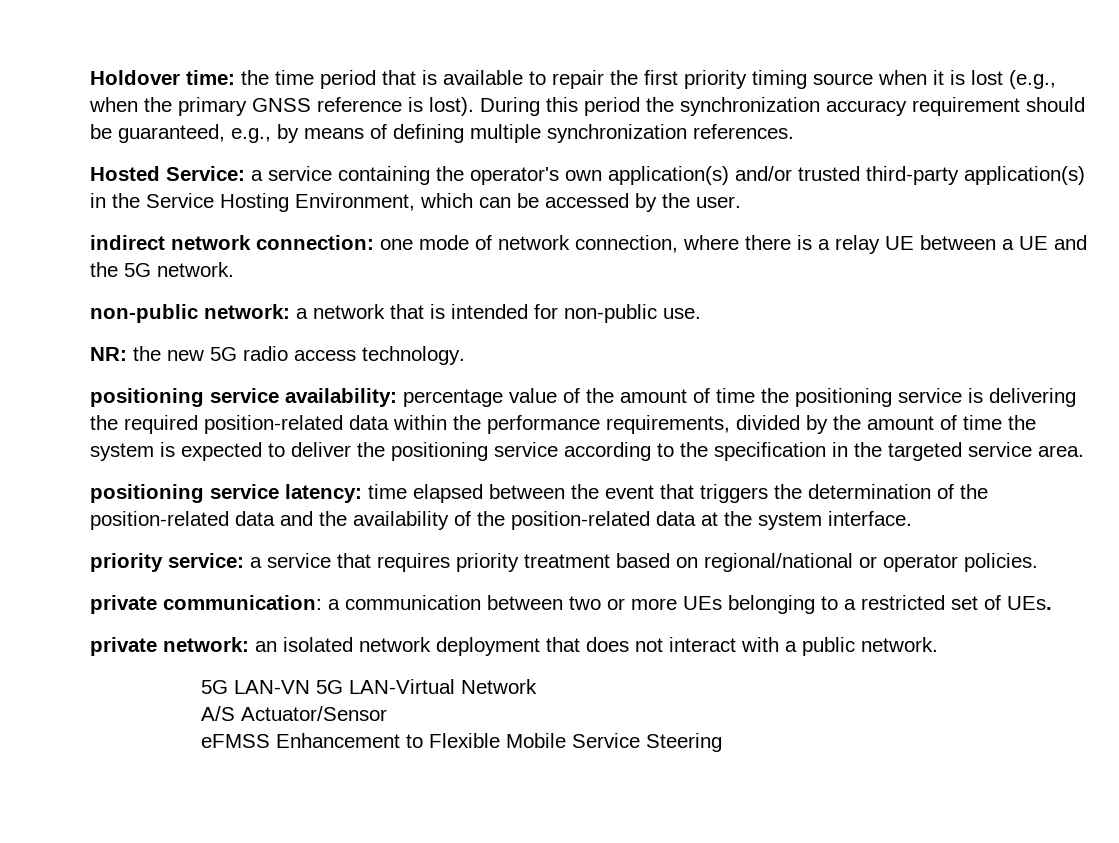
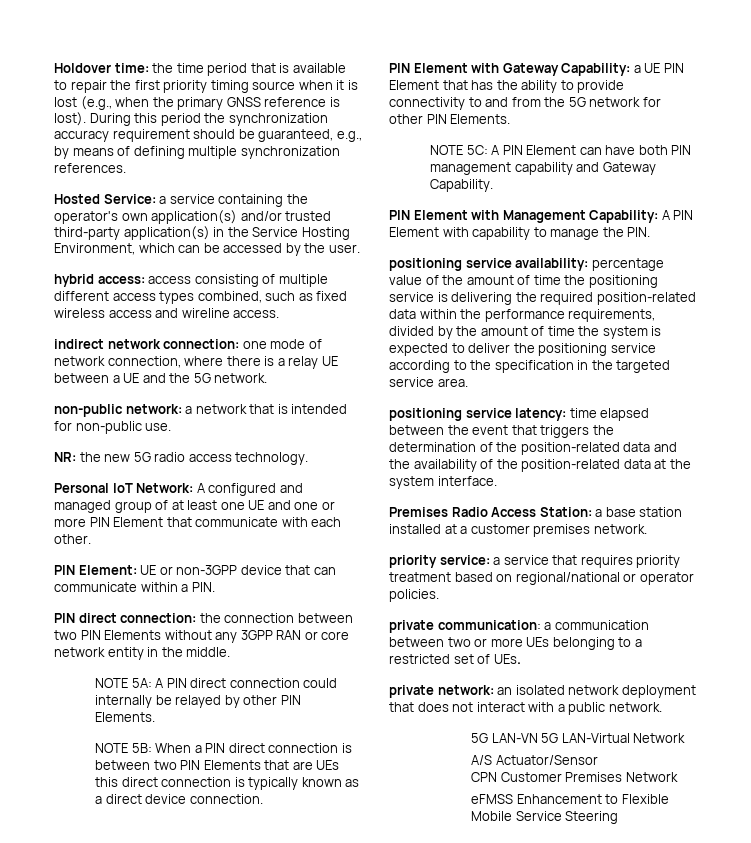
(741, 202) none -> [54,274,328,287] [54,291,348,304] [54,308,280,318] // hybrid access: access consisting of multiple different access types combined, such as fixed wireless access and wireline access.
(465, 355) none -> [54,483,303,496] [54,500,335,513] [54,517,342,527] [54,534,91,544] [54,565,336,575] [54,582,215,592] [54,613,353,623] [54,630,350,643] [54,647,231,660] [95,678,338,688] [95,695,301,708] [95,712,156,722] [95,743,352,753] [95,760,340,770] [95,777,360,790] [95,794,263,804] [389,63,684,76] [389,80,625,93] [389,97,661,110] [389,114,511,124] [430,145,692,155] [430,162,656,175] [430,179,494,192] [389,210,694,223] [389,227,651,240] // Personal IoT Network: A configured and managed group of at least one UE and one or more PIN Element that communicate with each other. // PIN Element: UE or non-3GPP device that can communicate within a PIN. // PIN direct connection: the connection between two PIN Elements without any 3GPP RAN or core network entity in the middle. // NOTE 5A: A PIN direct connection could internally be relayed by other PIN Elements. // NOTE 5B: When a PIN direct connection is between two PIN Elements that are UEs this direct connection is typically known as a direct device connection. // PIN Element with Gateway Capability: a UE PIN Element that has the ability to provide connectivity to and from the 5G network for other PIN Elements. // NOTE 5C: A PIN Element can have both PIN management capability and Gateway Capability. // PIN Element with Management Capability: A PIN Element with capability to manage the PIN.
(912, 518) none -> [389,507,683,517] [389,524,647,537] // Premises Radio Access Station: a base station installed at a customer premises network.
(387, 713) none -> [471,772,678,782] // CPN Customer Premises Network

